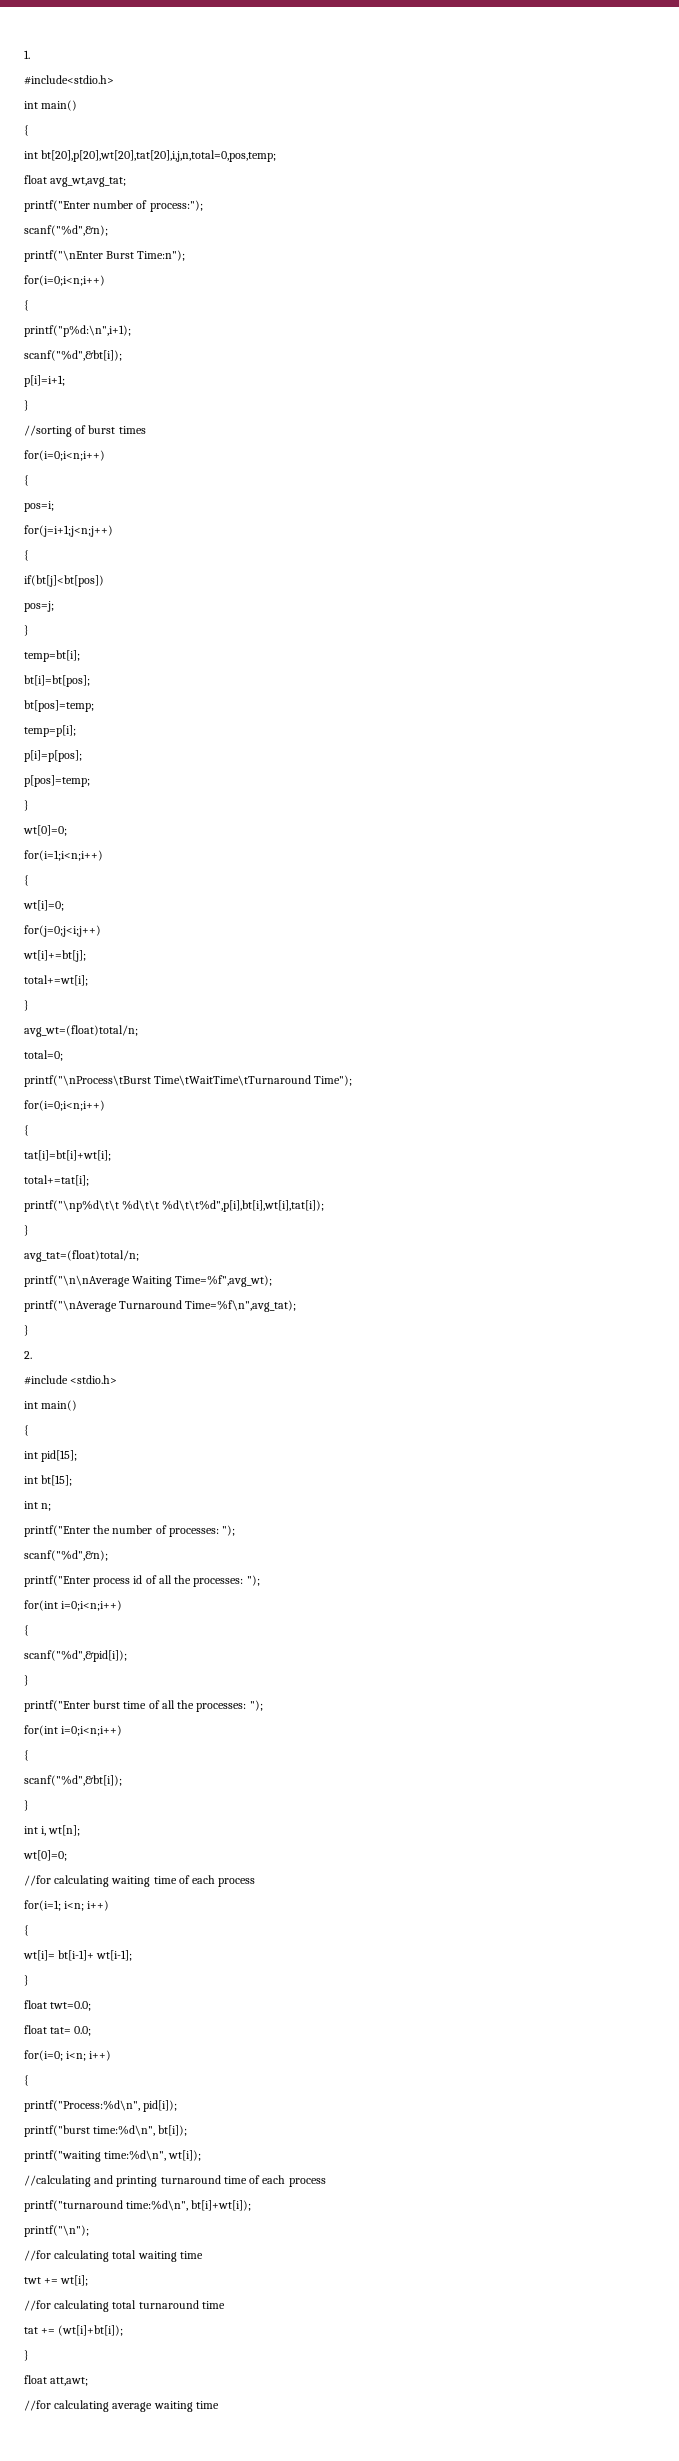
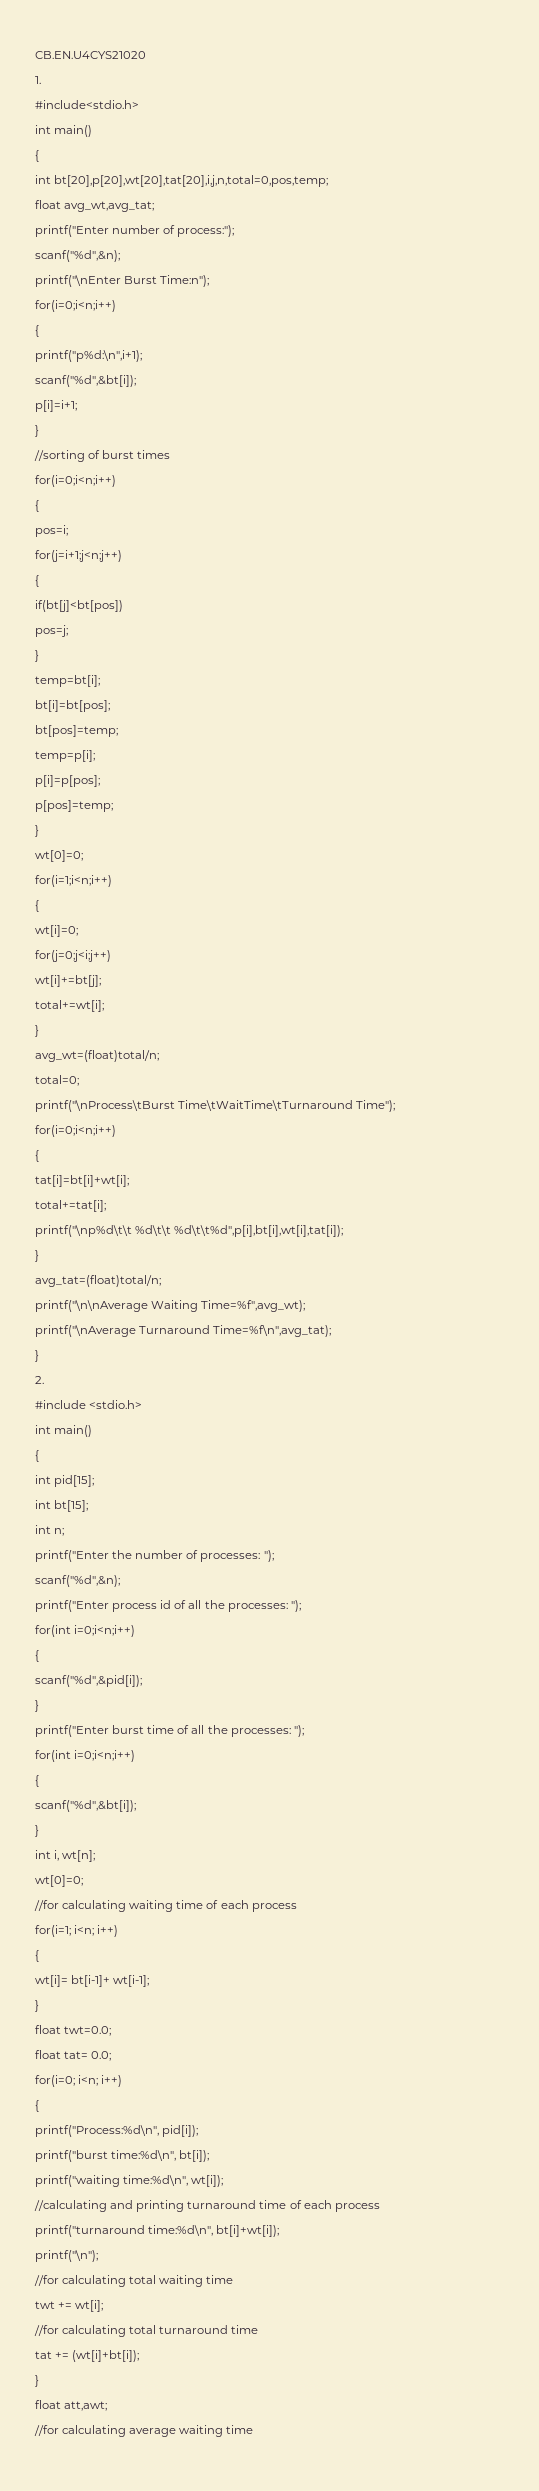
(24, 54) none -> [35,51,146,59] CB.EN.U4CYS21020 //

